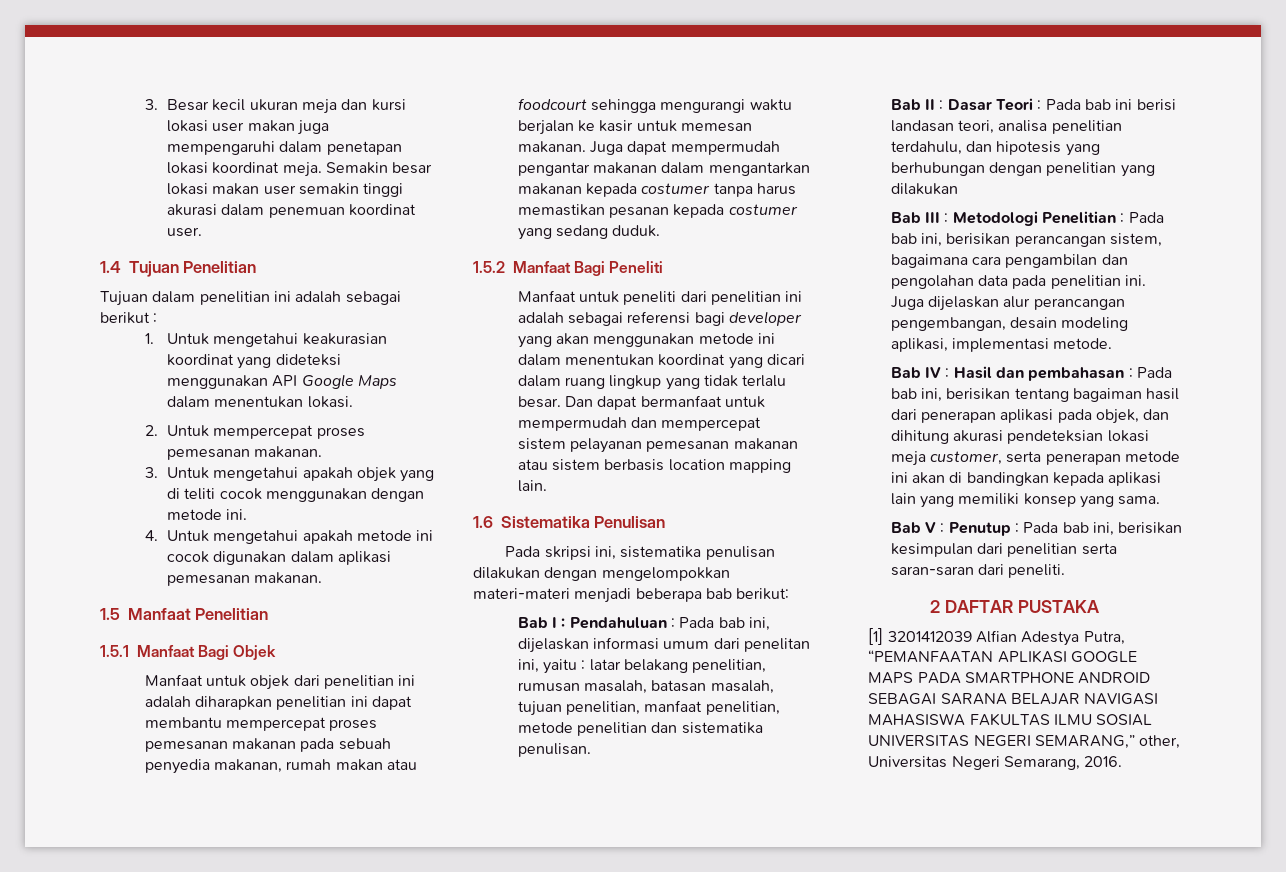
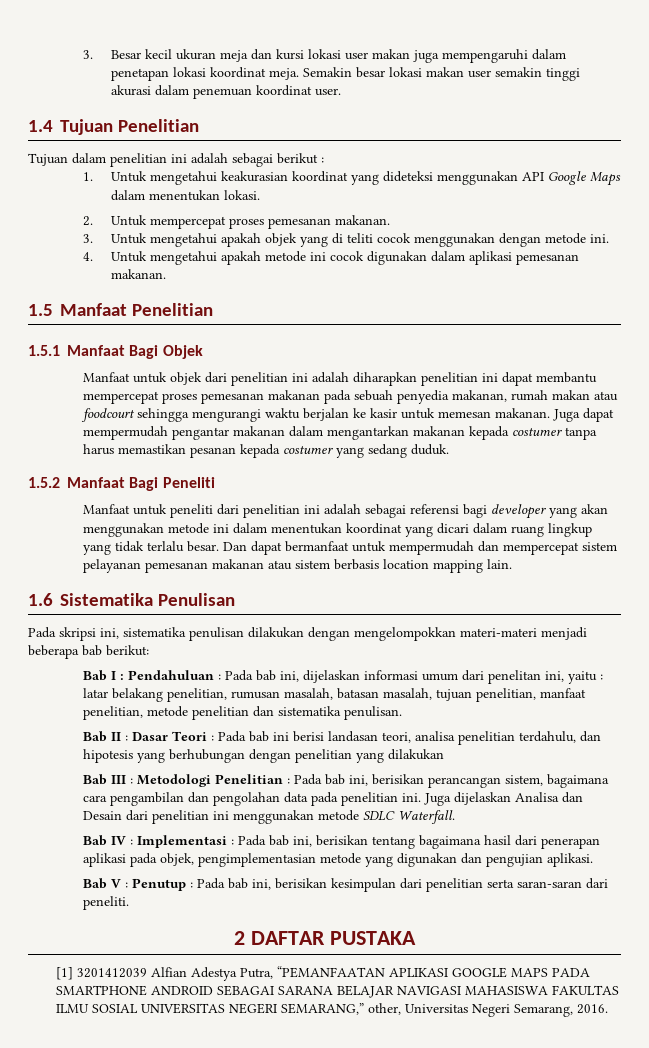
[1003,296,1125,310] [890,317,1129,331] [890,338,1113,352] alur perancangan pengembangan, desain modeling aplikasi, implementasi metode. -> [515,792,584,803] [83,810,456,824] Analisa dan Desain dari penelitian ini menggunakan metode SDLC Waterfall.
[953,366,1125,381] Hasil dan pembahasan -> [137,835,228,848] Implementasi
[1072,388,1142,402] bagaiman -> [419,835,482,849] bagaimana
[1143,409,1170,420] [890,430,1149,444] [890,451,1180,466] [890,472,1162,486] [890,493,1161,508] dan dihitung akurasi pendeteksian lokasi meja customer, serta penerapan metode ini akan di bandingkan kepada aplikasi lain yang memiliki konsep yang sama. -> [198,853,594,867] pengimplementasian metode yang digunakan dan pengujian aplikasi.

